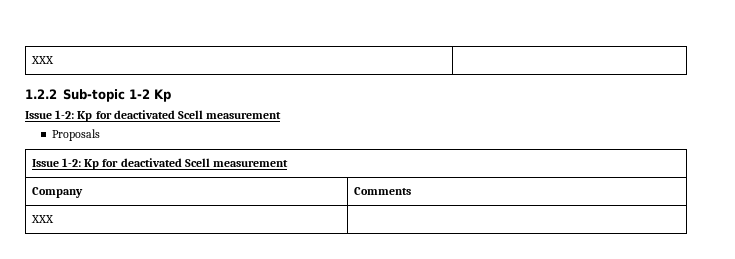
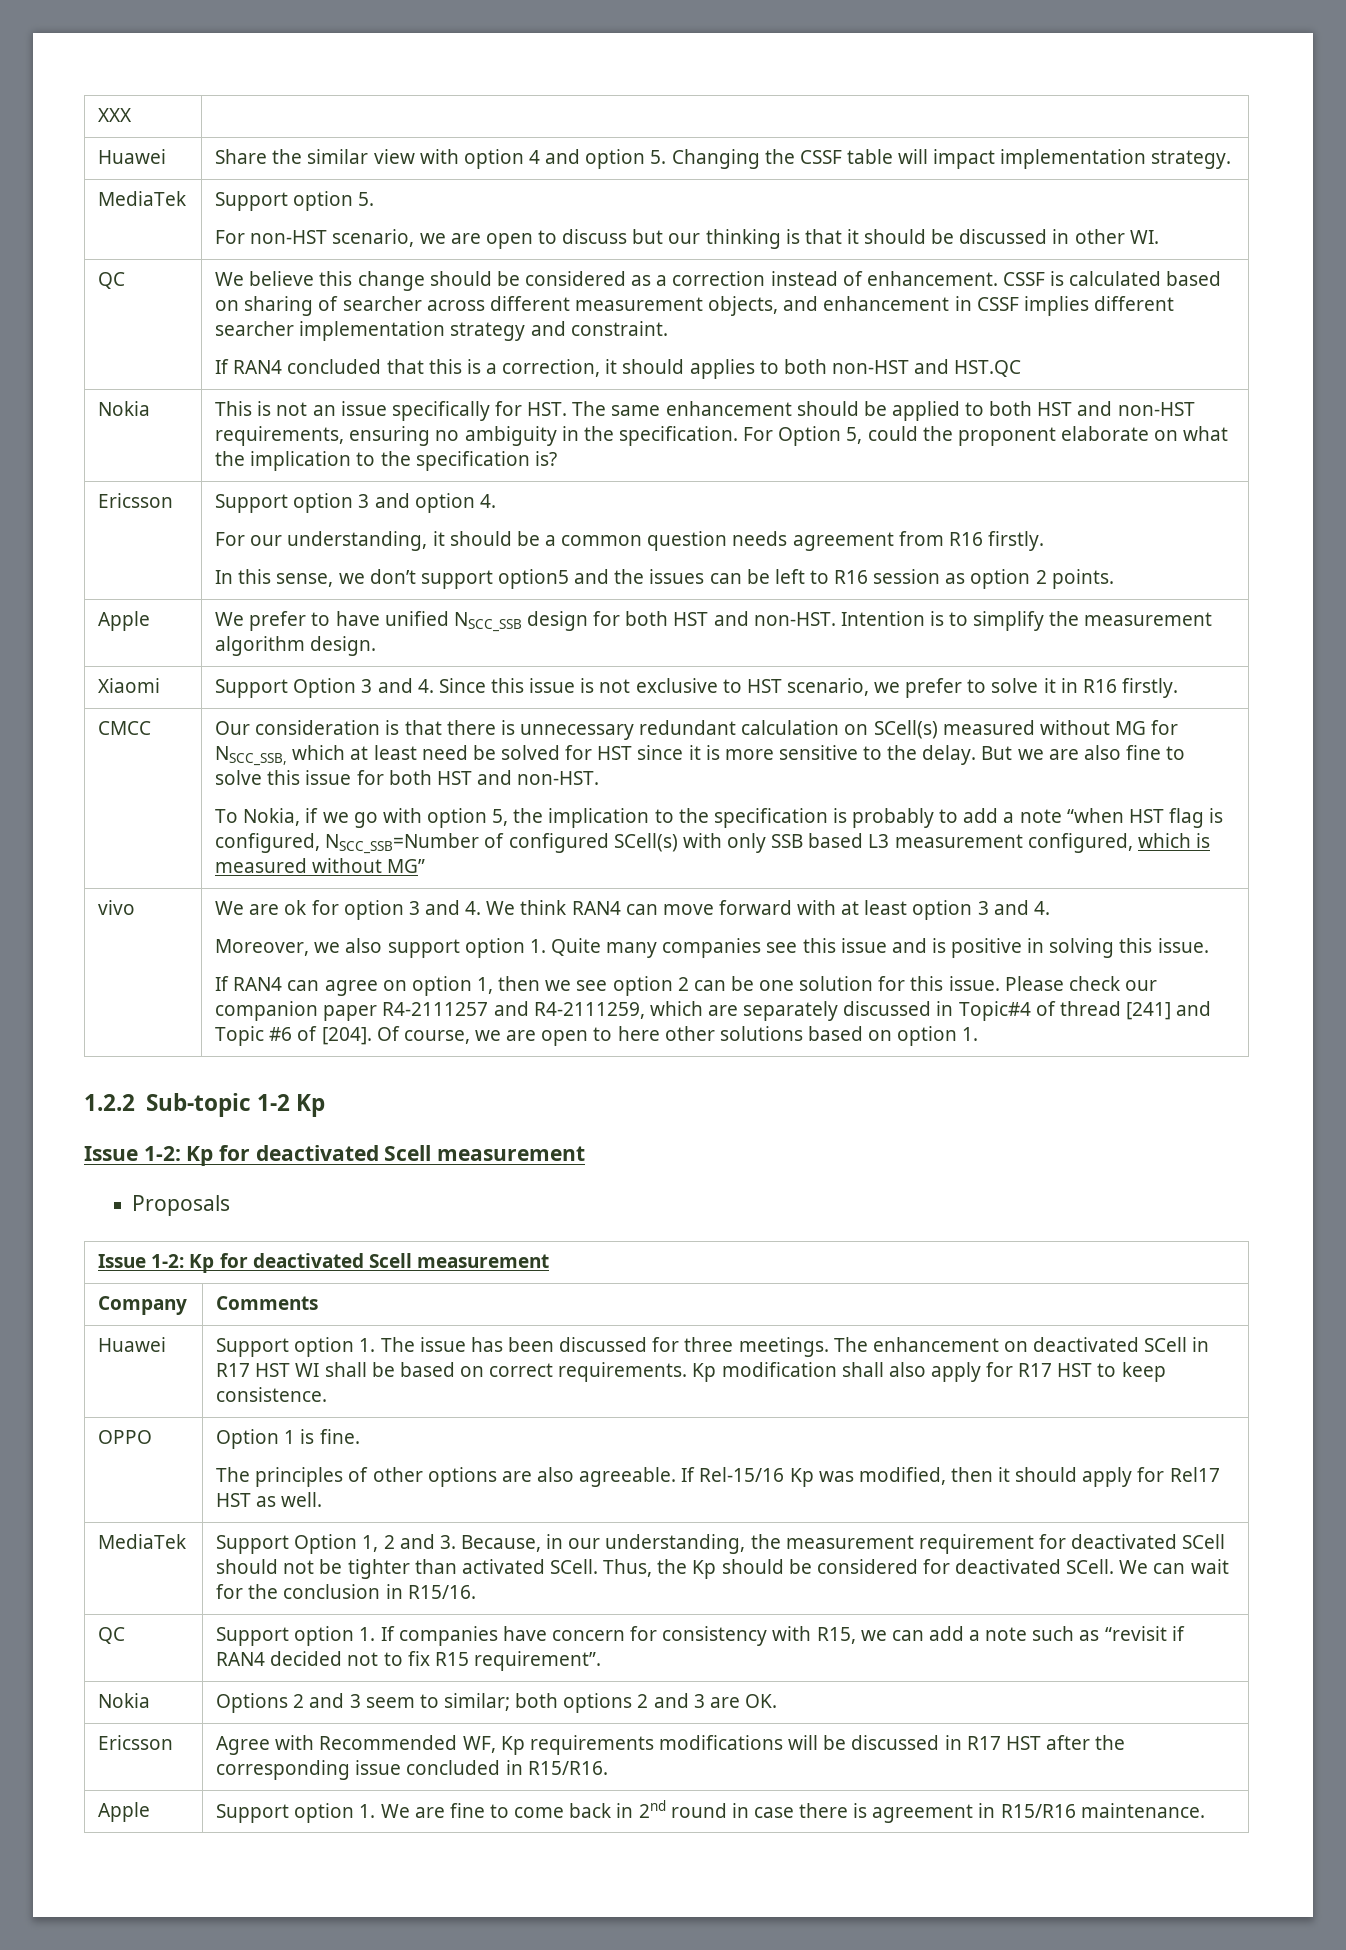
[30,56,54,64] XXX | -> [98,108,133,122] [98,149,167,164] [215,149,1232,169] [98,191,187,206] [215,191,375,211] [215,229,1159,249] [98,272,126,289] [215,271,1222,291] [215,296,1174,316] [215,321,668,341] [215,359,1022,379] [98,401,151,416] [215,401,1195,421] [215,426,1229,446] [215,451,557,471] [98,493,174,508] [215,493,496,513] [215,531,1044,551] [215,569,1114,589] [98,611,151,631] [215,611,1213,632] [215,636,377,656] [98,678,161,693] [215,678,1178,698] [98,721,152,735] [215,720,1179,740] [215,745,1186,766] [215,770,600,785] [215,808,1224,828] [215,833,1210,854] [215,858,426,873] [98,900,136,915] [215,900,1050,920] [215,938,1209,958] [215,976,1157,996] [215,1001,1212,1021] [215,1026,979,1046] XXX | // Huawei | Share the similar view with option 4 and option 5. Changing the CSSF table will impact implementation strategy. // MediaTek | Support option 5. // For non-HST scenario, we are open to discuss but our thinking is that it should be discussed in other WI. // QC | We believe this change should be considered as a correction instead of enhancement. CSSF is calculated based on sharing of searcher across different measurement objects, and enhancement in CSSF implies different searcher implementation strategy and constraint. // If RAN4 concluded that this is a correction, it should applies to both non-HST and HST.QC // Nokia | This is not an issue specifically for HST. The same enhancement should be applied to both HST and non-HST requirements, ensuring no ambiguity in the specification. For Option 5, could the proponent elaborate on what the implication to the specification is? // Ericsson | Support option 3 and option 4. // For our understanding, it should be a common question needs agreement from R16 firstly. // In this sense, we don’t support option5 and the issues can be left to R16 session as option 2 points. // Apple | We prefer to have unified NSCC_SSB design for both HST and non-HST. Intention is to simplify the measurement algorithm design. // Xiaomi | Support Option 3 and 4. Since this issue is not exclusive to HST scenario, we prefer to solve it in R16 firstly. // CMCC | Our consideration is that there is unnecessary redundant calculation on SCell(s) measured without MG for NSCC_SSB, which at least need be solved for HST since it is more sensitive to the delay. But we are also fine to solve this issue for both HST and non-HST. // To Nokia, if we go with option 5, the implication to the specification is probably to add a note “when HST flag is configured, NSCC_SSB=Number of configured SCell(s) with only SSB based L3 measurement configured, which is measured without MG” // vivo | We are ok for option 3 and 4. We think RAN4 can move forward with at least option 3 and 4. // Moreover, we also support option 1. Quite many companies see this issue and is positive in solving this issue. // If RAN4 can agree on option 1, then we see option 2 can be one solution for this issue. Please check our companion paper R4-2111257 and R4-2111259, which are separately discussed in Topic#4 of thread [241] and Topic #6 of [204]. Of course, we are open to here other solutions based on option 1.
[30,215,54,223] XXX | -> [98,1337,167,1352] [216,1337,1210,1357] [216,1362,1166,1382] [216,1387,328,1402] [98,1430,153,1444] [216,1429,360,1449] [216,1467,1220,1487] [216,1492,323,1507] [98,1534,187,1549] [216,1534,1226,1554] [216,1559,1229,1579] [216,1584,476,1599] [98,1627,126,1644] [216,1626,1185,1646] [216,1651,601,1671] [98,1693,151,1708] [216,1693,777,1713] [98,1735,174,1750] [216,1735,1126,1755] [216,1760,608,1780] [98,1802,151,1822] [216,1800,1205,1823] Huawei | Support option 1. The issue has been discussed for three meetings. The enhancement on deactivated SCell in R17 HST WI shall be based on correct requirements. Kp modification shall also apply for R17 HST to keep consistence. // OPPO | Option 1 is fine. // The principles of other options are also agreeable. If Rel-15/16 Kp was modified, then it should apply for Rel17 HST as well. // MediaTek | Support Option 1, 2 and 3. Because, in our understanding, the measurement requirement for deactivated SCell should not be tighter than activated SCell. Thus, the Kp should be considered for deactivated SCell. We can wait for the conclusion in R15/16. // QC | Support option 1. If companies have concern for consistency with R15, we can add a note such as “revisit if RAN4 decided not to fix R15 requirement”. // Nokia | Options 2 and 3 seem to similar; both options 2 and 3 are OK. // Ericsson | Agree with Recommended WF, Kp requirements modifications will be discussed in R17 HST after the corresponding issue concluded in R15/R16. // Apple | Support option 1. We are fine to come back in 2nd round in case there is agreement in R15/R16 maintenance.

